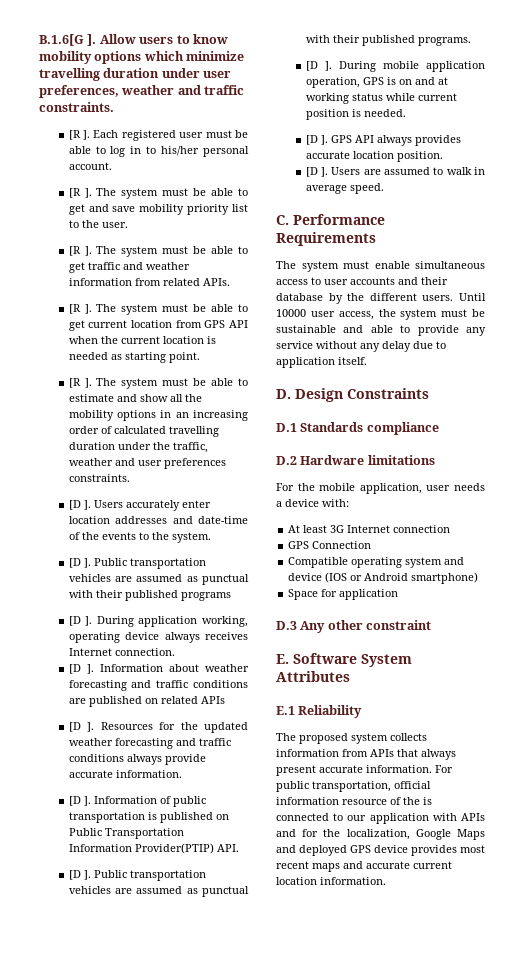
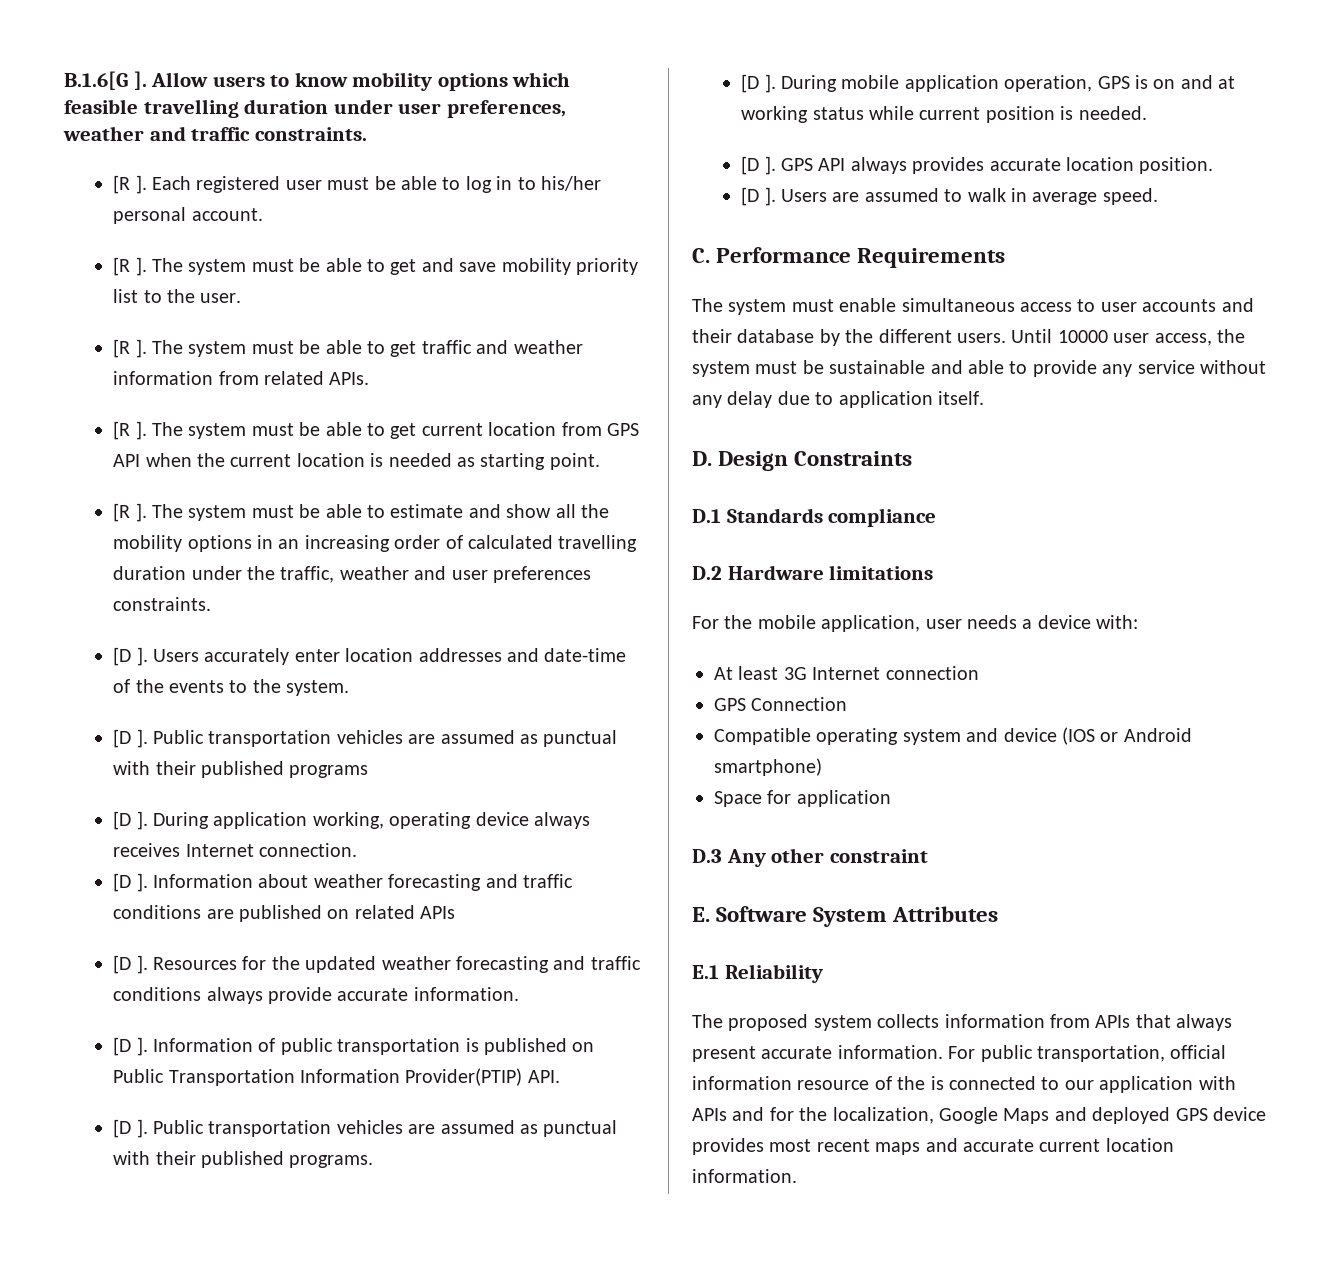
[186,51,245,61] minimize -> [64,99,138,114] feasible

